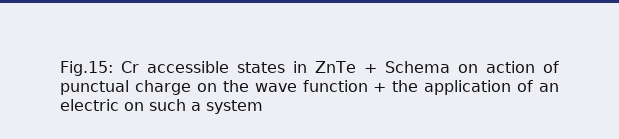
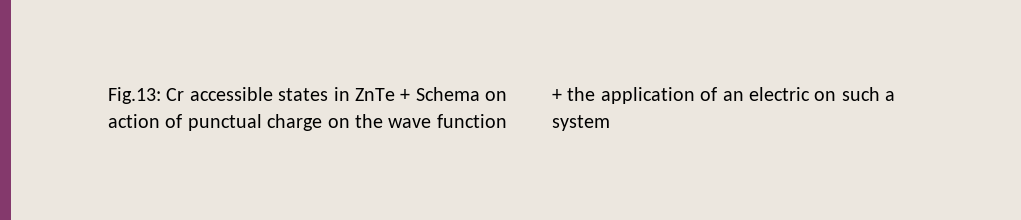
[60,61,113,76] Fig.15: -> [108,87,161,104] Fig.13:

